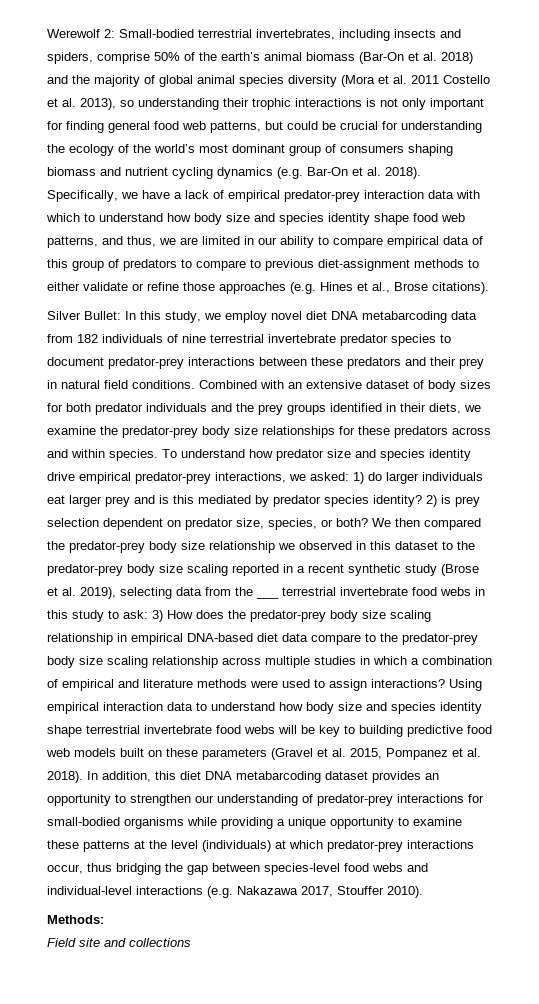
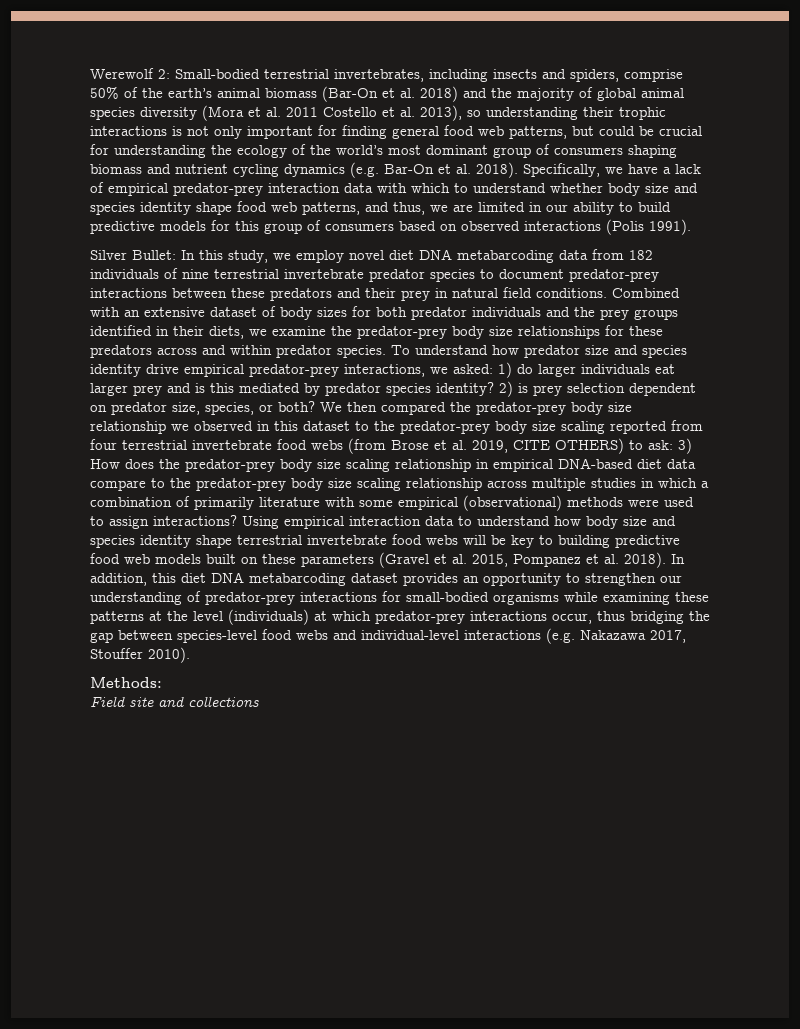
[167,213,191,222] how -> [550,183,603,193] whether
[333,236,483,248] [47,259,479,271] [47,282,489,294] compare empirical data of this group of predators to compare to previous diet-assignment methods to either validate or refine those approaches (e.g. Hines et al., Brose citations). -> [638,202,671,212] [90,219,691,235] build predictive models for this group of consumers based on observed interactions (Polis 1991).
(105, 453) none -> [276,345,332,358] predator
[283,564,479,576] [47,587,253,599] [256,596,279,599] [282,587,485,596] [47,610,104,622] in a recent synthetic study (Brose et al. 2019), selecting data from the ___ terrestrial invertebrate food webs in this study -> [671,420,703,431] [90,438,624,454] from four terrestrial invertebrate food webs (from Brose et al. 2019, CITE OTHERS)
[62,679,193,691] empirical and literature -> [194,495,562,511] primarily literature with some empirical (observational)
[221,817,462,829] providing a unique opportunity to examine -> [603,592,670,605] examining

